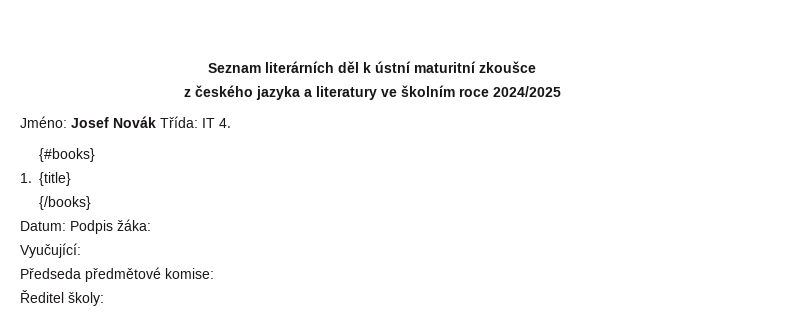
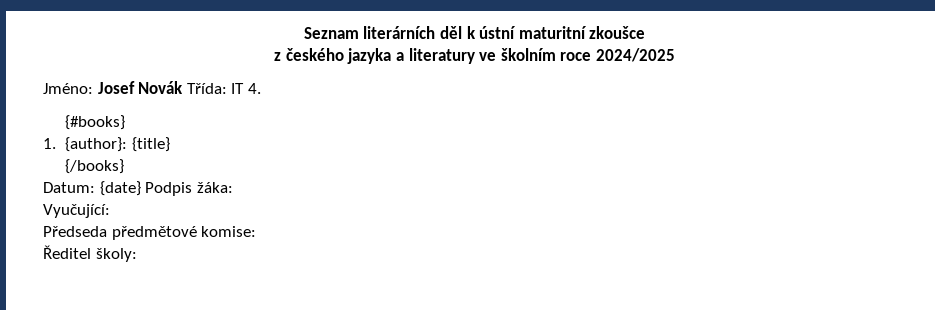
(32, 178) none -> [65,137,128,152] {author}:
(66, 226) none -> [99,181,141,196] {date}

